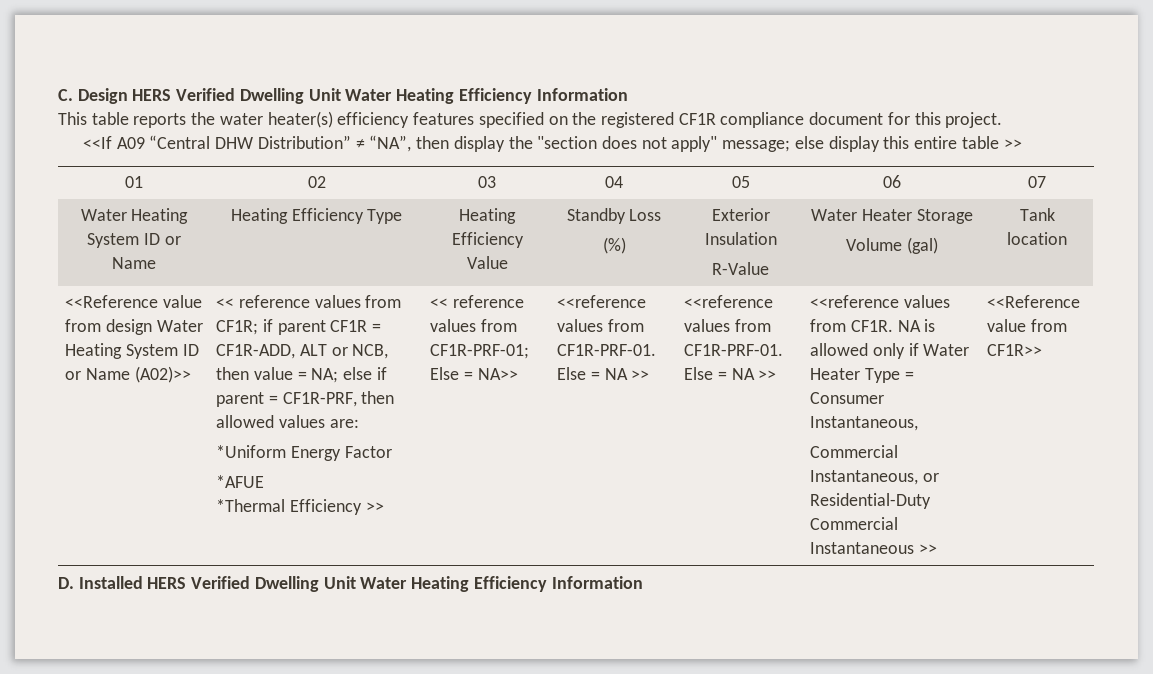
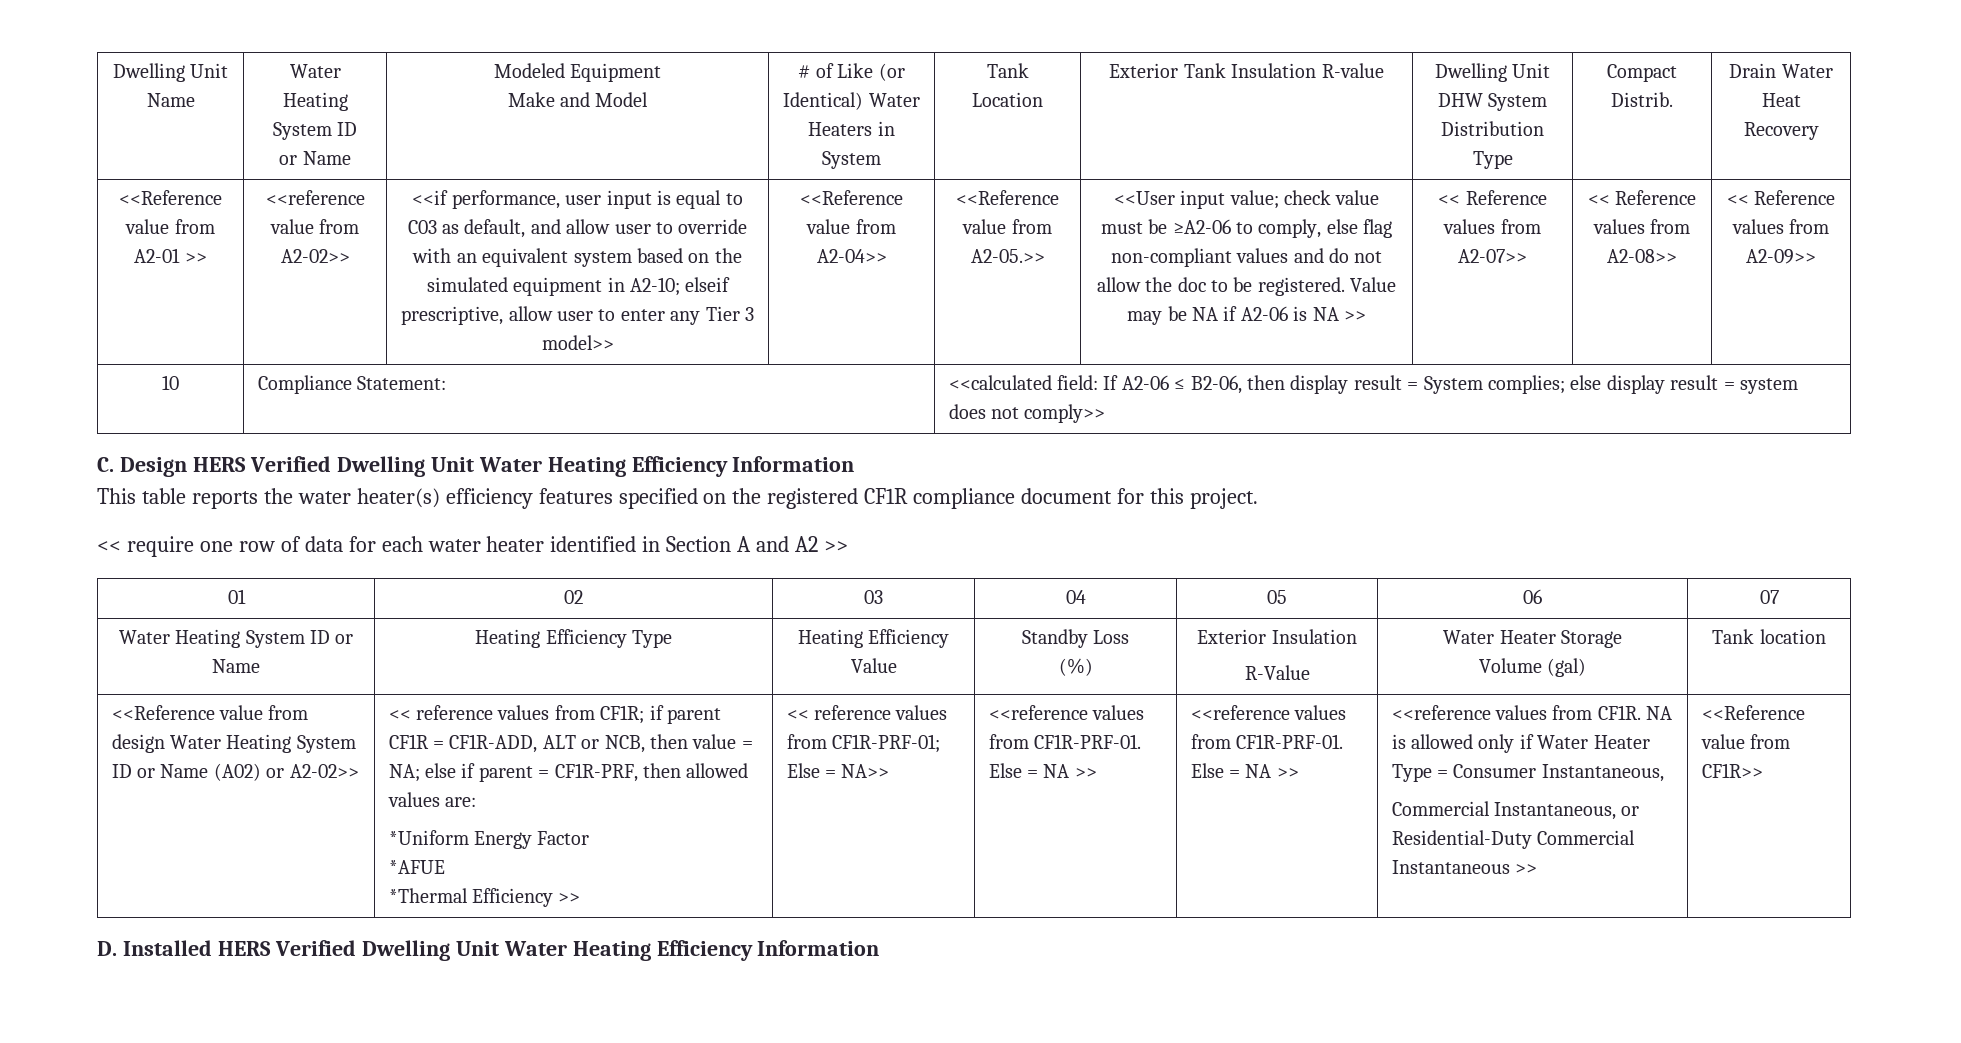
(58, 95) none -> [112,63,229,82] [146,93,195,107] [289,64,341,78] [282,92,348,111] [272,122,358,140] [279,151,351,165] [493,63,662,82] [507,92,649,107] [798,63,905,81] [783,92,920,110] [808,121,895,136] [822,151,881,169] [986,63,1029,78] [972,92,1043,107] [1109,63,1384,78] [1434,63,1551,82] [1437,93,1548,111] [1441,121,1544,136] [1472,151,1513,169] [1607,64,1677,82] [1611,92,1673,107] [1729,63,1833,78] [1761,93,1801,107] [1743,122,1819,140] [119,190,222,205] [125,219,215,234] [134,248,207,263] [265,190,365,205] [269,219,360,234] [280,249,350,263] [412,190,743,209] [407,219,748,238] [412,248,742,267] [426,277,731,296] [401,306,754,325] [541,335,614,350] [800,190,903,205] [806,219,896,234] [816,249,887,263] [956,190,1059,205] [962,219,1052,234] [970,249,1045,263] [1113,190,1380,209] [1100,219,1393,238] [1110,248,1383,267] [1096,277,1397,296] [1127,306,1366,325] [1438,190,1547,205] [1443,219,1541,234] [1458,249,1527,263] [1587,190,1697,205] [1592,219,1691,234] [1607,249,1677,263] [1726,190,1836,205] [1731,219,1830,234] [1746,249,1816,264] [162,375,179,390] [257,375,446,394] [948,375,1798,394] [948,404,1106,423] Dwelling Unit Name | Water Heating System ID // or Name | Modeled Equipment // Make and Model | # of Like (or Identical) Water Heaters in System | Tank Location | Exterior Tank Insulation R-value | Dwelling Unit DHW System Distribution Type | Compact Distrib. | Drain Water Heat Recovery // <<Reference value from A2-01 >> | <<reference value from A2-02>> | <<if performance, user input is equal to C03 as default, and allow user to override with an equivalent system based on the simulated equipment in A2-10; elseif prescriptive, allow user to enter any Tier 3 model>> | <<Reference value from A2-04>> | <<Reference value from A2-05.>> | <<User input value; check value must be ≥A2-06 to comply, else flag non-compliant values and do not allow the doc to be registered. Value may be NA if A2-06 is NA >> | << Reference values from A2-07>> | << Reference values from A2-08>> | << Reference values from A2-09>> // 10 | Compliance Statement: | <<calculated field: If A2-06 ≤ B2-06, then display result = System complies; else display result = system does not comply>> //
[82,135,999,152] <<If A09 “Central DHW Distribution” ≠ “NA”, then display the "section does not apply" message; else display this entire table -> [97,536,819,557] << require one row of data for each water heater identified in Section A and A2
[134,366,191,383] (A02)>> -> [213,763,359,781] (A02) or A2-02>>

